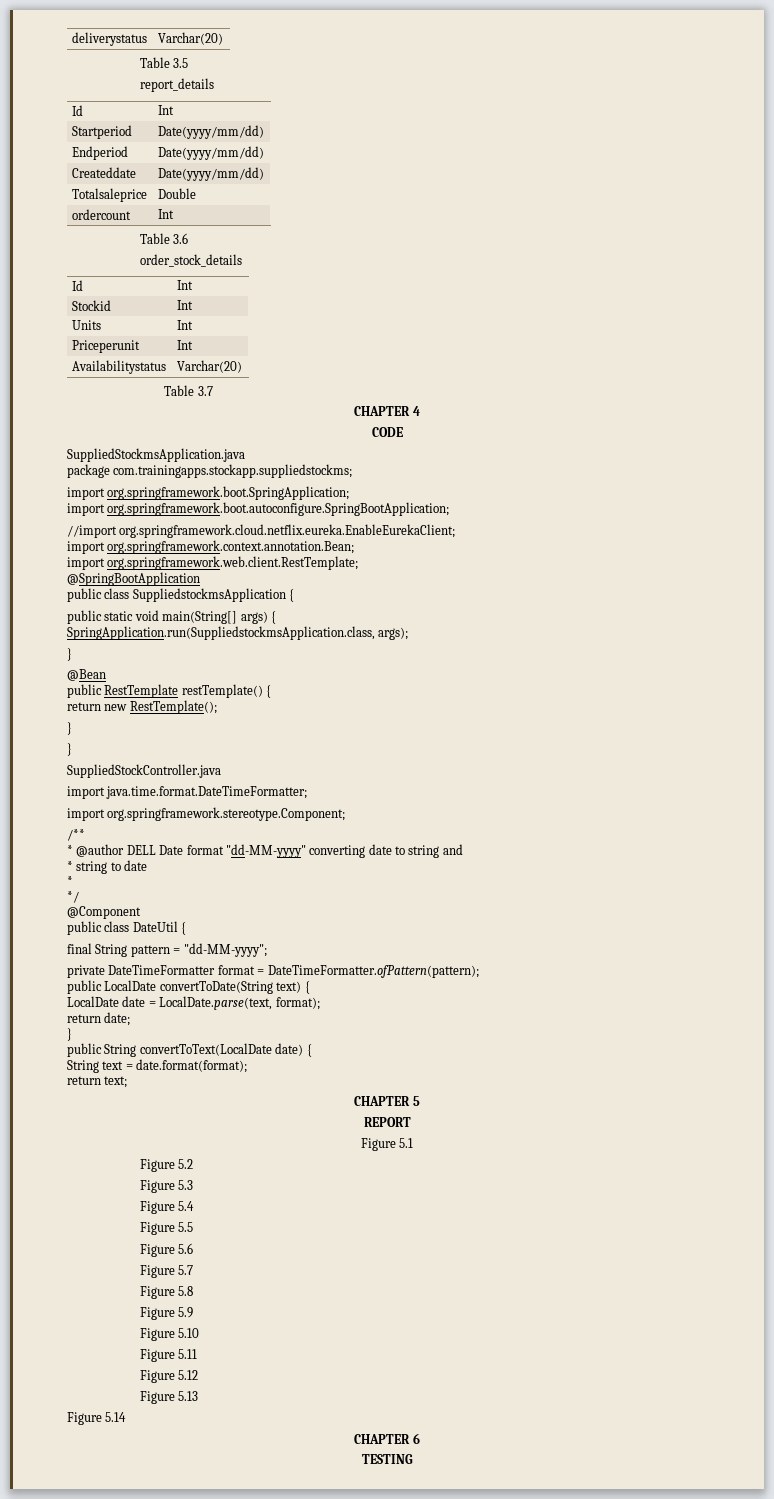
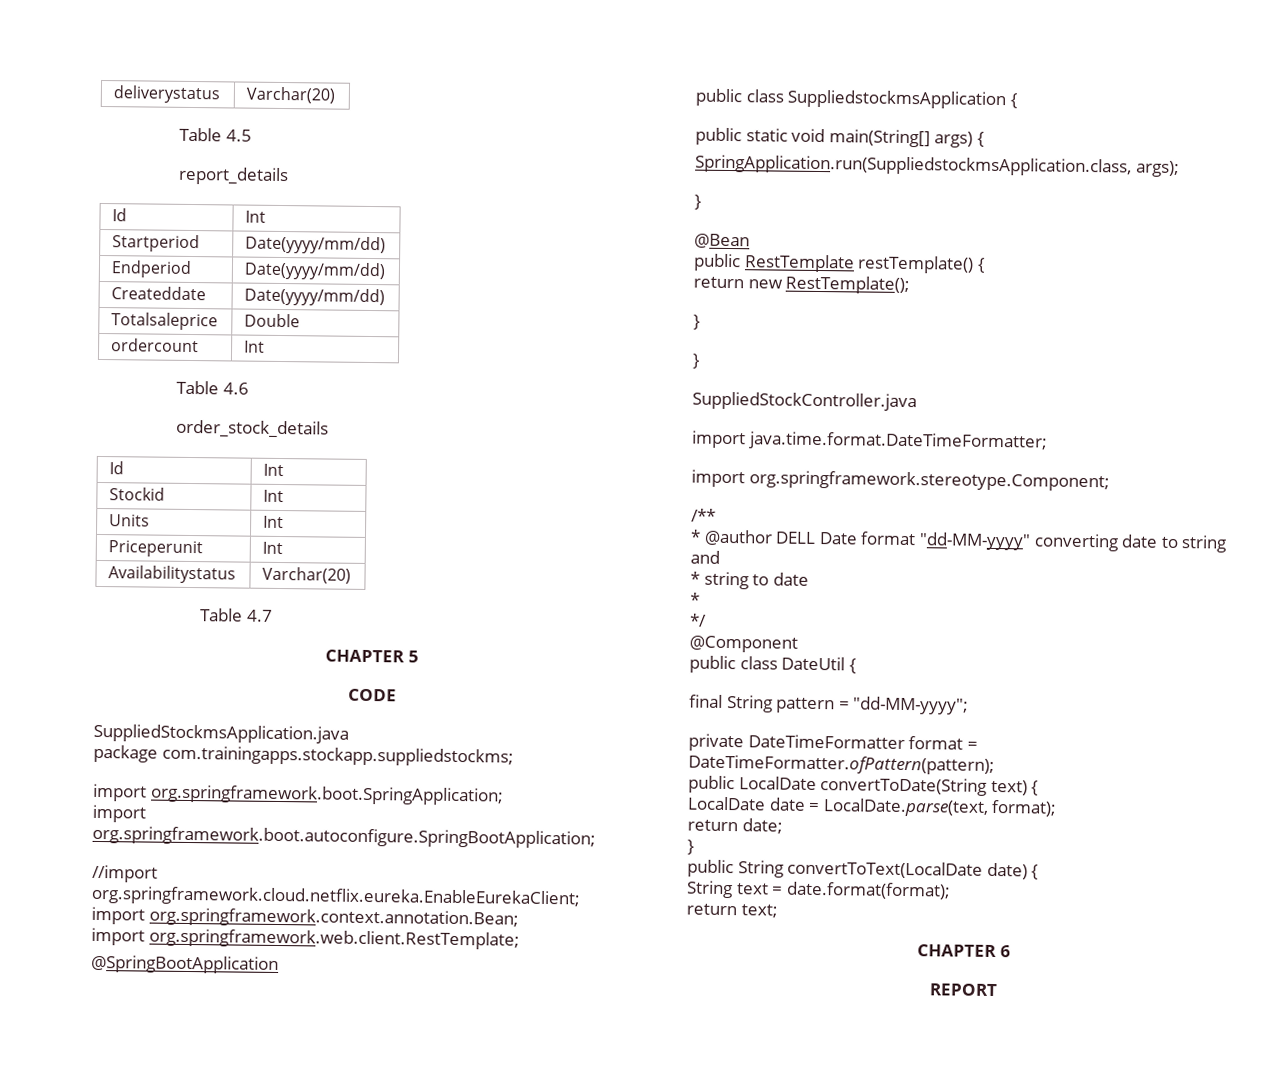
[173,58,189,68] 3.5 -> [225,129,252,142] 4.5
[173,233,189,244] 3.6 -> [222,382,249,395] 4.6
[197,386,213,396] [354,406,420,416] 3.7 // CHAPTER 4 -> [247,609,274,622] [325,649,419,663] 4.7 // CHAPTER 5
[412,1096,420,1106] 5 -> [999,945,1011,958] 6
[360,1138,414,1151] [139,1159,194,1172] [139,1180,194,1193] [139,1201,195,1214] [139,1222,194,1235] [139,1243,194,1257] [139,1265,194,1278] [139,1286,194,1299] [139,1307,194,1320] [139,1328,200,1341] [139,1349,198,1362] [139,1370,199,1383] [139,1391,199,1404] [67,1412,127,1425] [354,1433,420,1444] [361,1454,413,1464] // Figure 5.1 // Figure 5.2 // Figure 5.3 // Figure 5.4 // Figure 5.5 // Figure 5.6 // Figure 5.7 // Figure 5.8 // Figure 5.9 // Figure 5.10 // Figure 5.11 // Figure 5.12 // Figure 5.13 // Figure 5.14 // CHAPTER 6 // TESTING -> (998, 990) none

